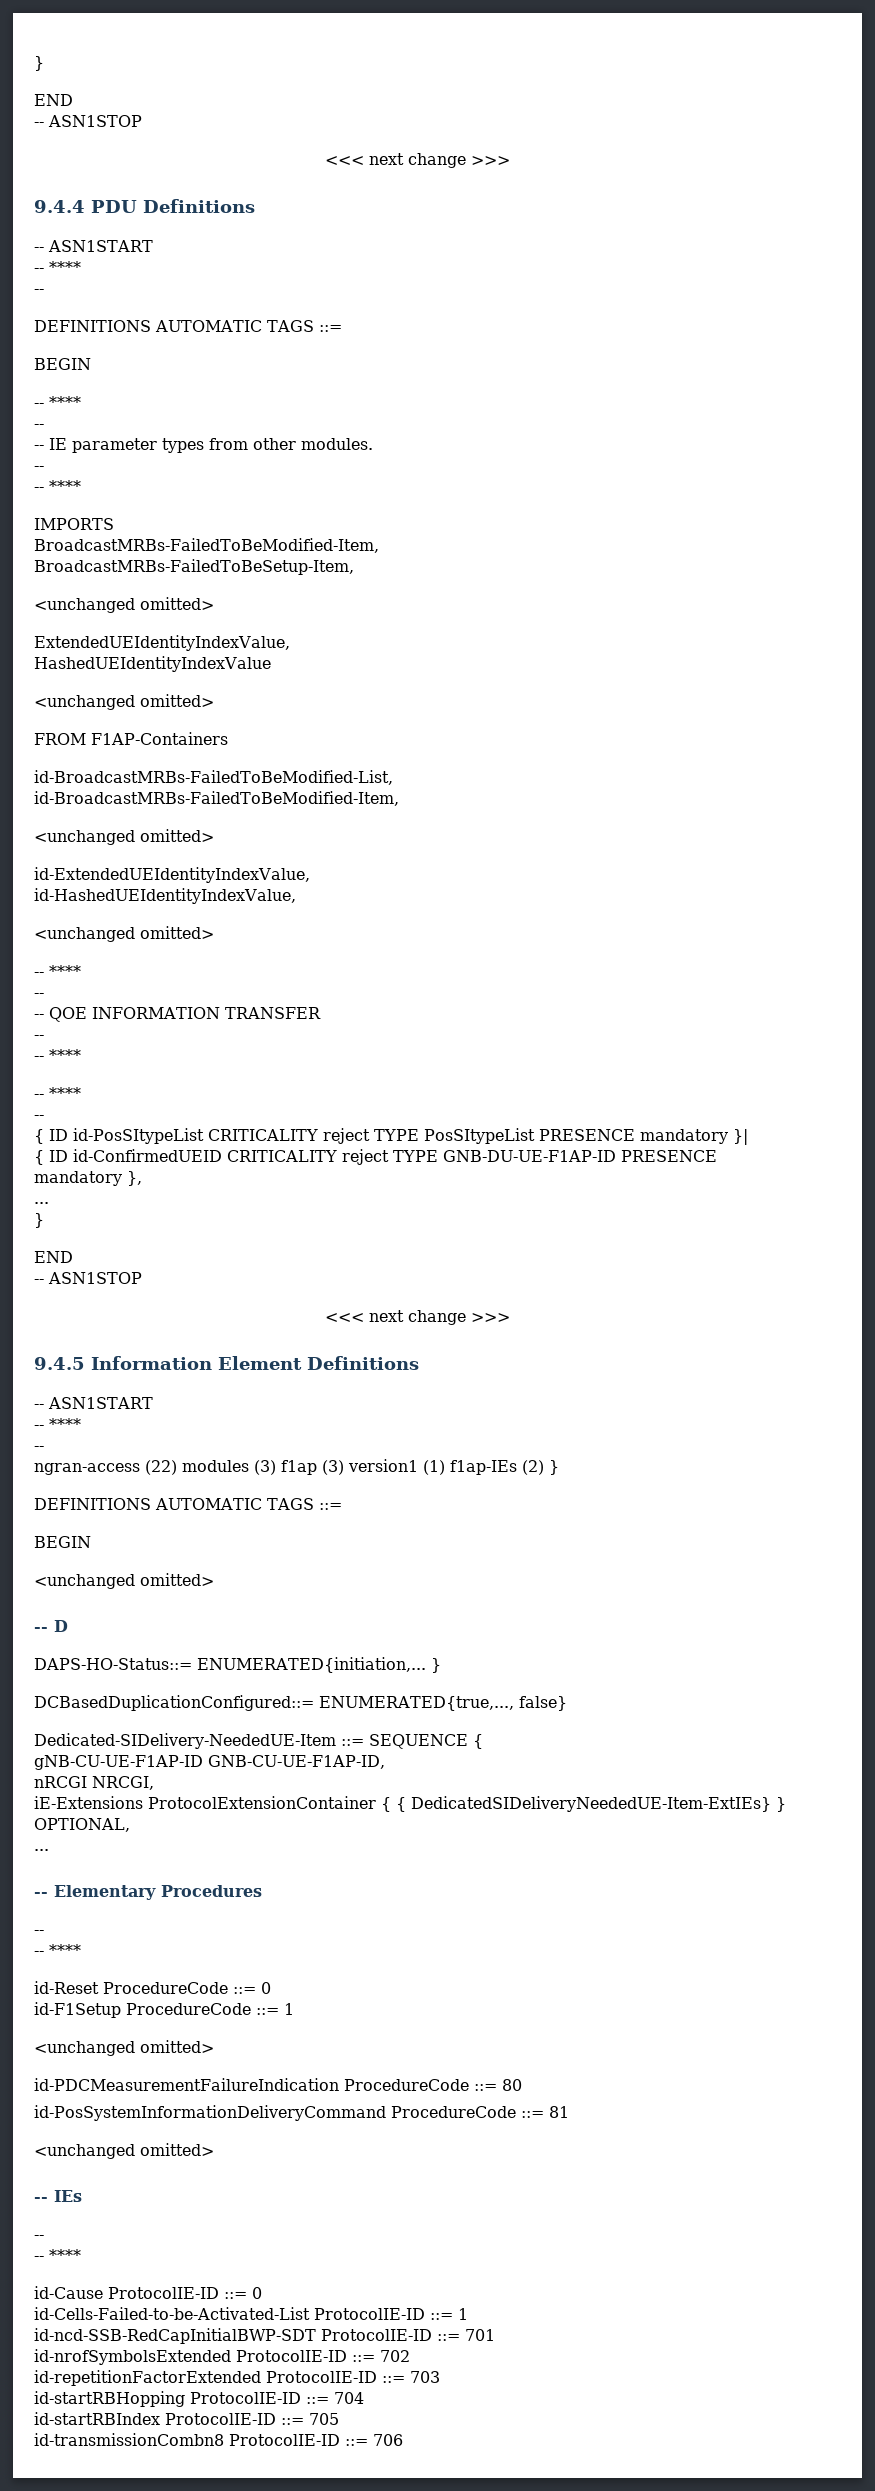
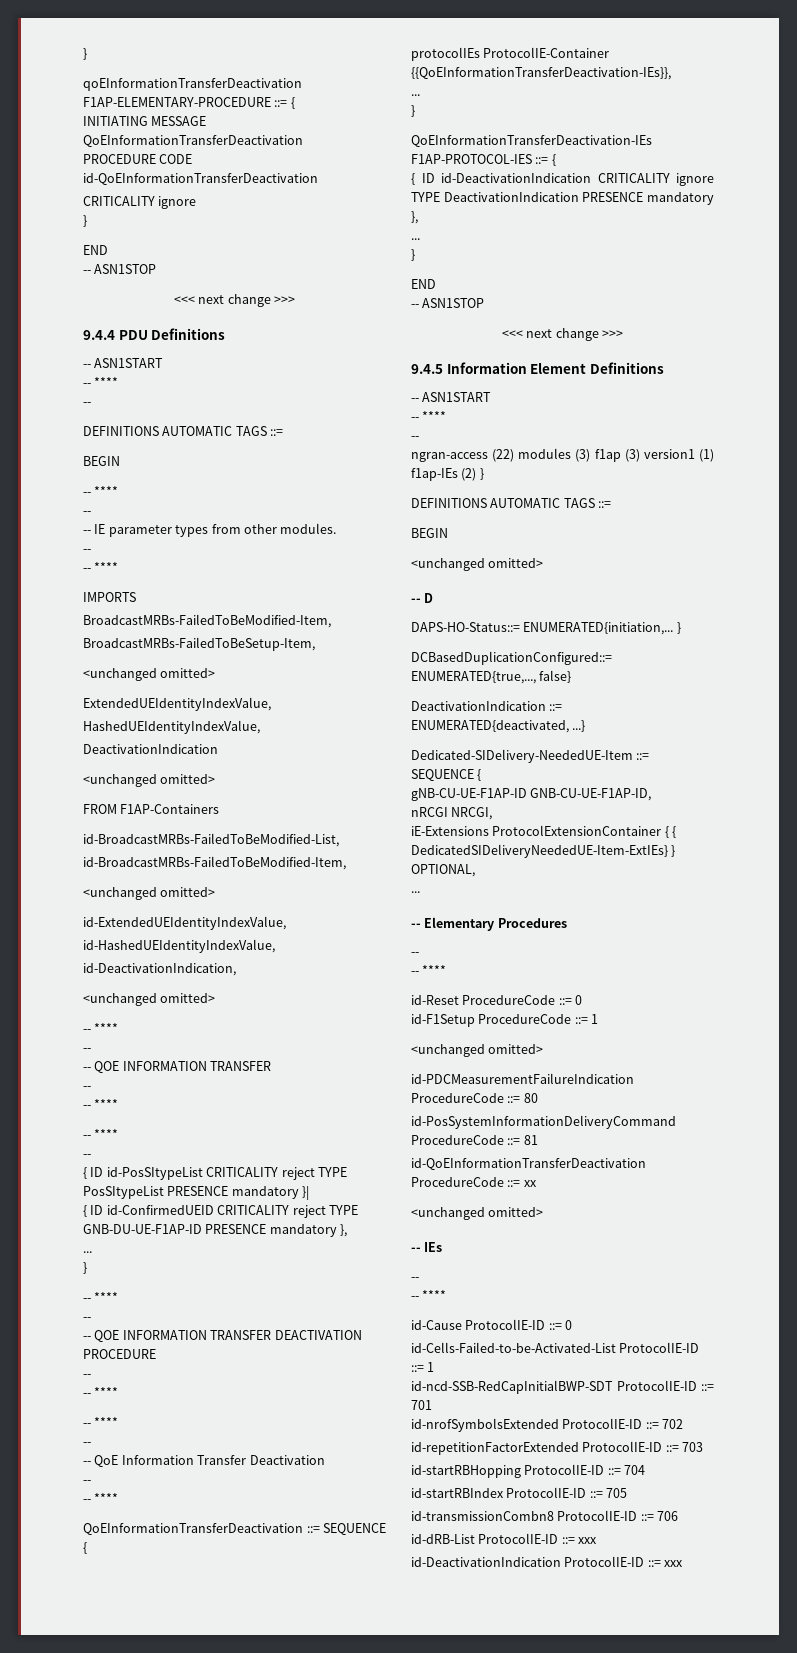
[34,56,44,71] } -> [83,48,87,60] [83,78,302,91] [83,97,295,109] [83,116,207,126] [83,135,303,147] [83,154,193,164] [83,173,318,185] [83,196,197,209] [83,215,87,227] } // qoEInformationTransferDeactivation F1AP-ELEMENTARY-PROCEDURE ::= { // INITIATING MESSAGE QoEInformationTransferDeactivation // PROCEDURE CODE id-QoEInformationTransferDeactivation // CRITICALITY ignore // }
[34,656,271,672] HashedUEIdentityIndexValue -> [83,720,260,734] [83,744,218,754] HashedUEIdentityIndexValue, // DeactivationIndication
(296, 896) none -> [83,963,236,976] // id-DeactivationIndication,
(44, 1220) none -> [83,1292,119,1302] [83,1317,91,1321] [83,1330,362,1342] [83,1349,156,1359] [83,1374,91,1378] [83,1387,119,1397] [83,1417,119,1427] [83,1442,91,1446] [83,1455,325,1467] [83,1480,91,1484] [83,1493,119,1503] [83,1523,386,1535] [83,1542,87,1554] [411,47,610,61] [411,67,671,80] [411,94,420,96] [411,105,415,117] [411,135,652,147] [411,154,556,166] [411,173,714,186] [411,192,714,205] [411,211,418,224] [411,238,420,240] [411,249,415,261] // -- **** // -- // -- QOE INFORMATION TRANSFER DEACTIVATION PROCEDURE // -- // -- **** // -- **** // -- // -- QoE Information Transfer Deactivation // -- // -- **** // QoEInformationTransferDeactivation ::= SEQUENCE { // protocolIEs ProtocolIE-Container {{QoEInformationTransferDeactivation-IEs}}, // ... // } // QoEInformationTransferDeactivation-IEs F1AP-PROTOCOL-IES ::= { // { ID id-DeactivationIndication CRITICALITY ignore TYPE DeactivationIndication PRESENCE mandatory }, // ... // }
(567, 1703) none -> [411,701,563,711] [411,720,586,733] // DeactivationIndication ::= ENUMERATED{deactivated, ...}
(569, 2112) none -> [411,1158,646,1170] [411,1177,537,1187] // id-QoEInformationTransferDeactivation ProcedureCode ::= xx
(403, 2440) none -> [411,1533,598,1544] [411,1556,684,1567] // id-dRB-List ProtocolIE-ID ::= xxx // id-DeactivationIndication ProtocolIE-ID ::= xxx

